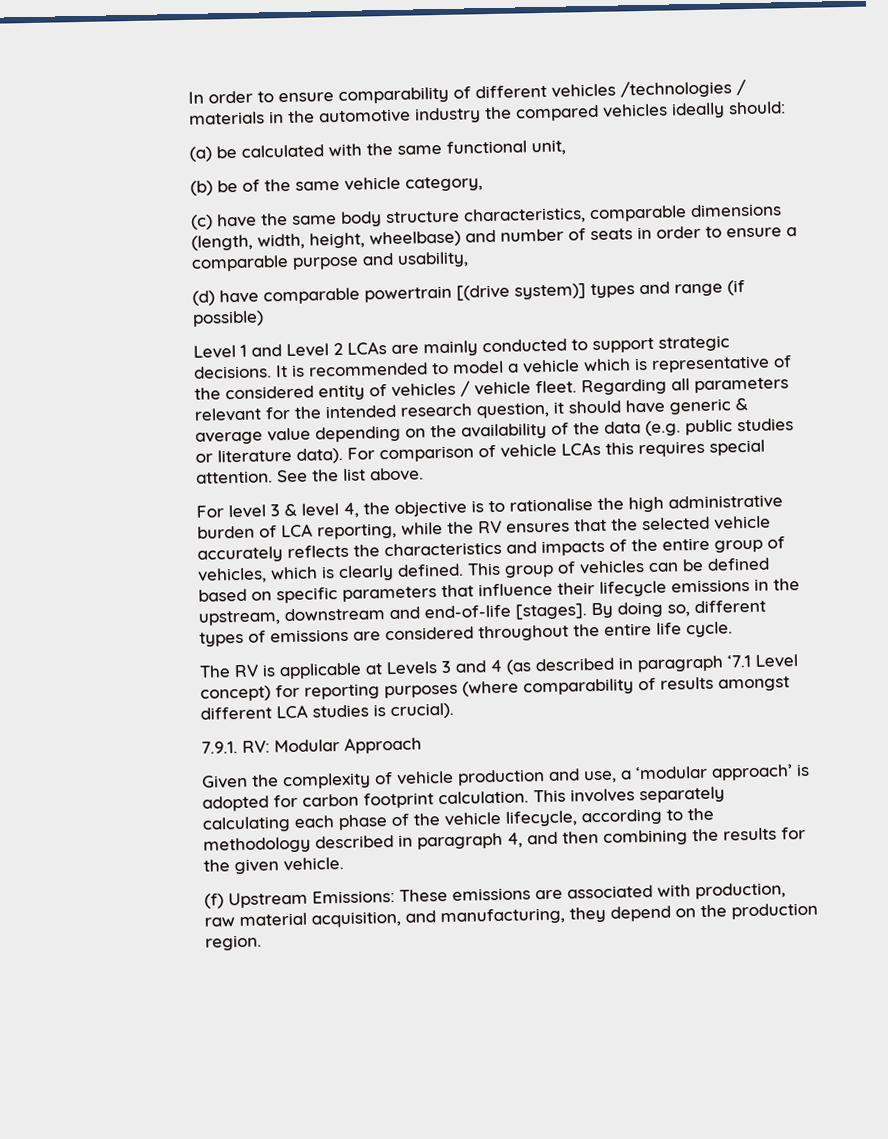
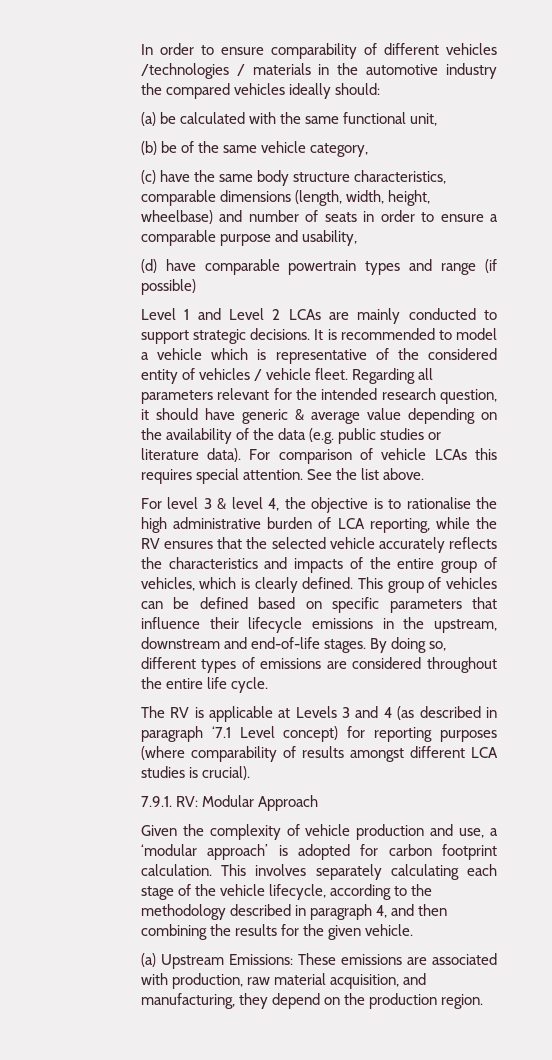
[455,283,586,301] [(drive system)] -> (357, 267) none
[514,603,587,620] [stages]. -> [323,639,366,653] stages.
[337,814,388,831] phase -> [140,886,174,900] stage
[203,893,224,909] (f) -> [140,953,156,967] (a)

